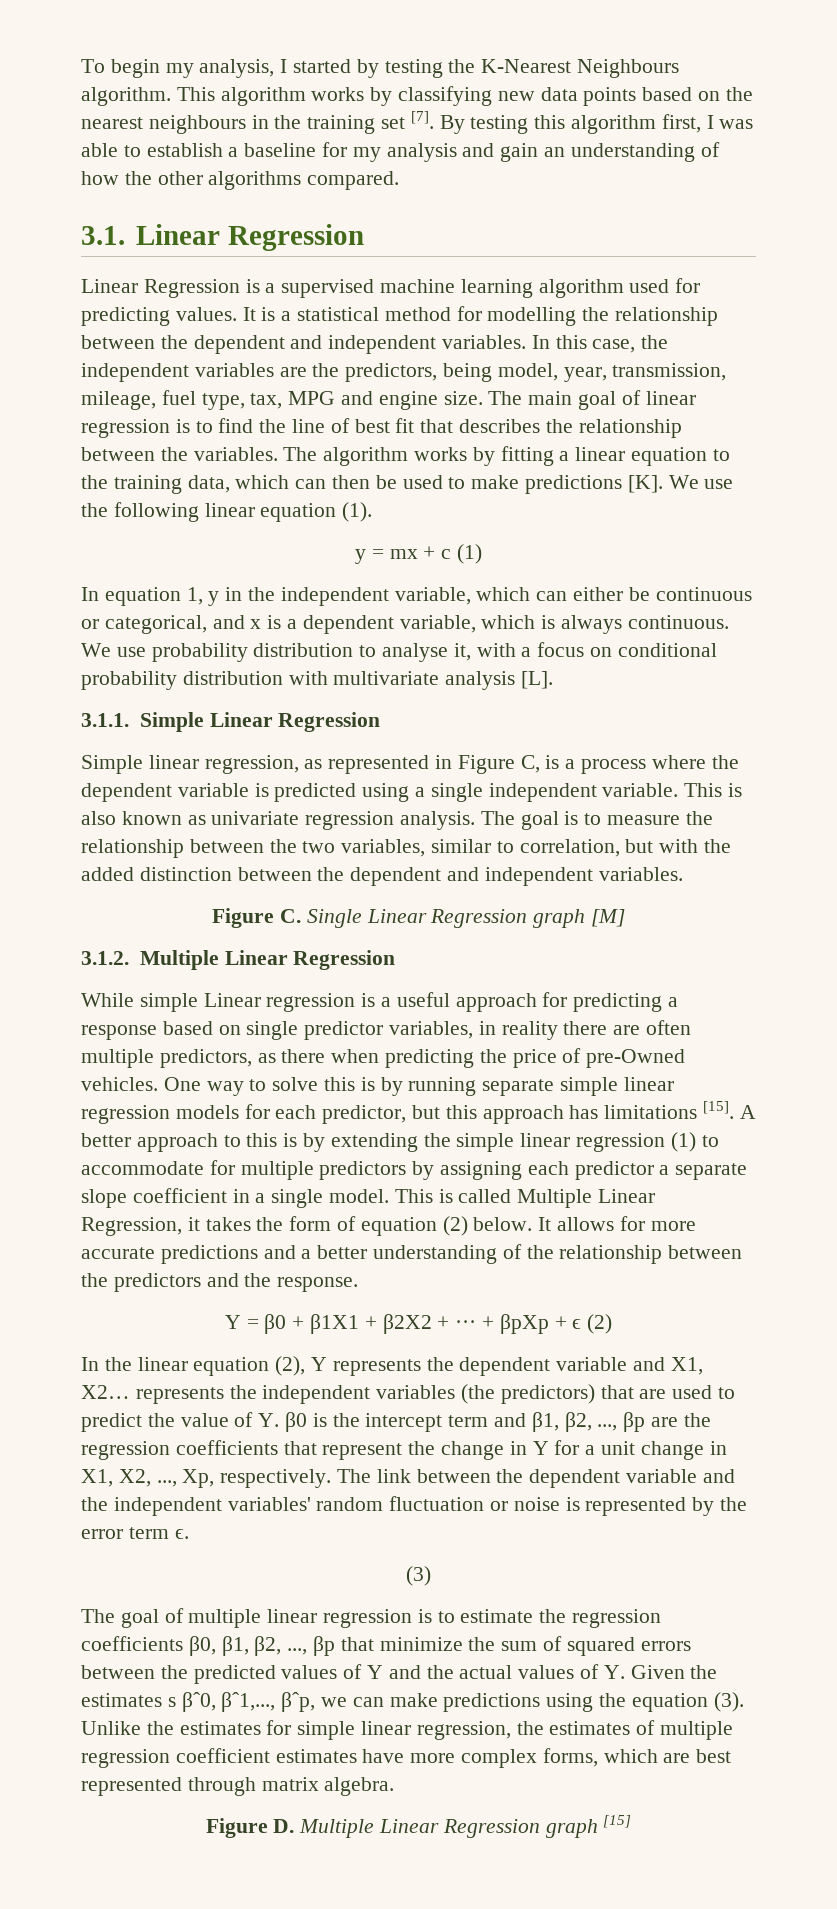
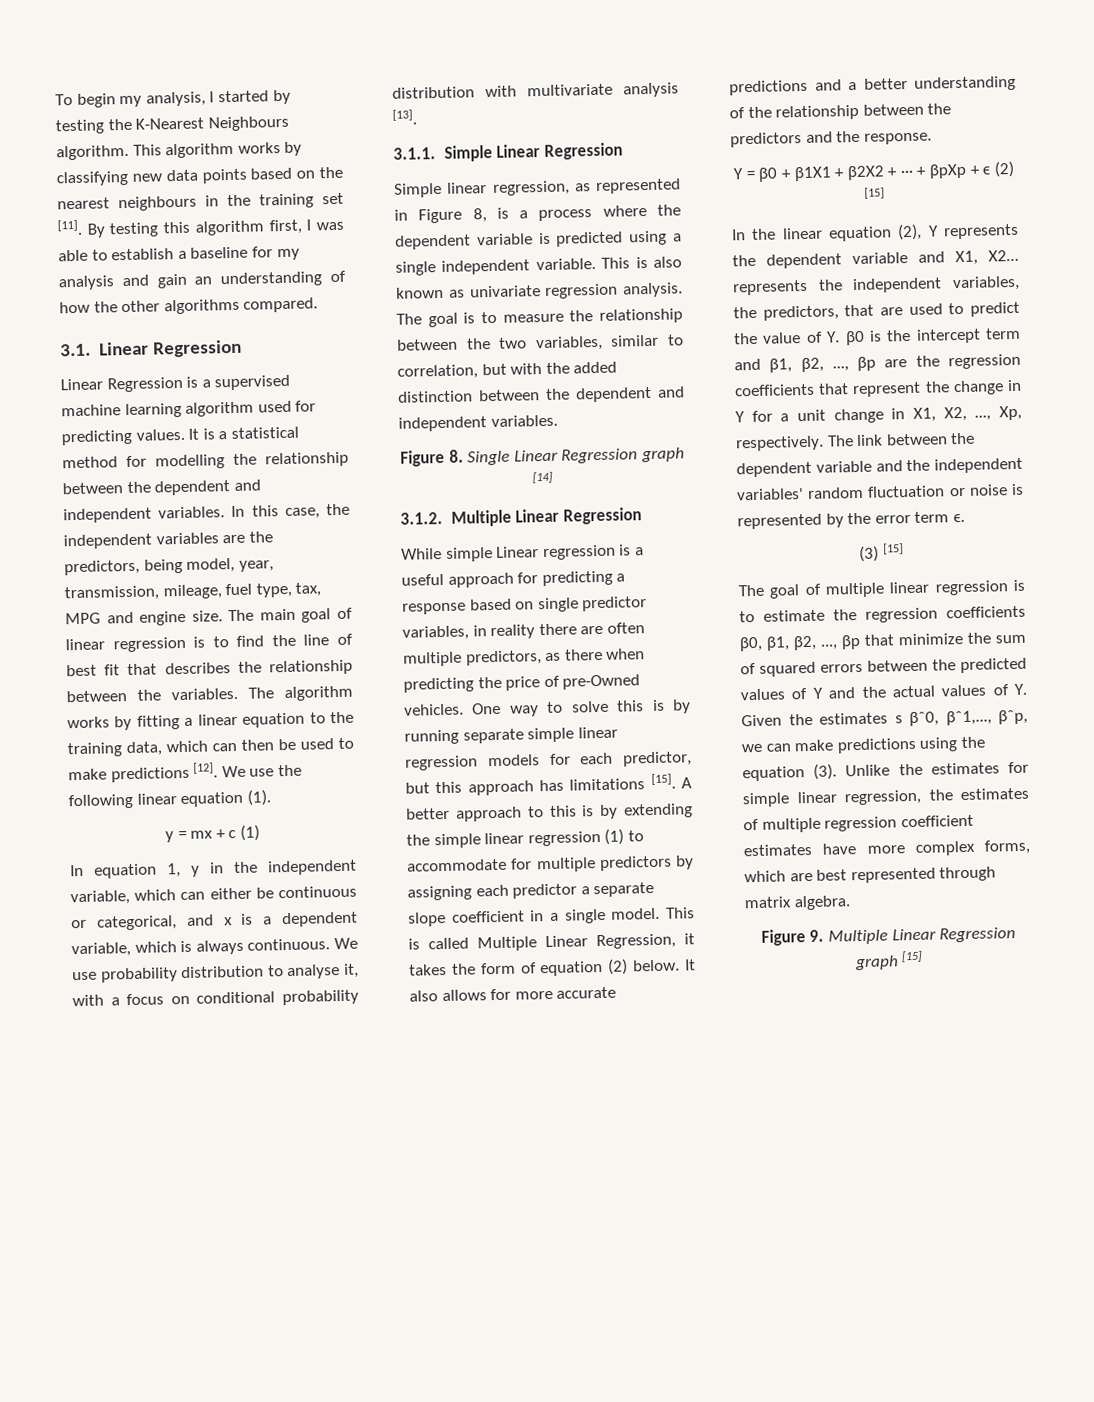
[410,111,434,129] [7]. -> [57,219,82,236] [11].
[627,475,663,493] [K]. -> [193,762,219,778] [12].
[521,671,554,689] [L]. -> [392,109,417,125] [13].
[520,755,540,773] C, -> [472,208,487,223] 8,
[279,909,301,923] C. -> [448,449,464,463] 8.
[590,909,625,927] [M] -> [532,471,553,484] [14]
(552, 1224) none -> [409,990,438,1002] also
(613, 1324) none -> [864,187,885,199] [15]
[376,1384,595,1404] variables (the predictors) -> [952,275,1020,292] [733,305,839,321] variables, the predictors,
(431, 1576) none -> [882,543,904,555] [15]
[273,1819,295,1833] D. -> [809,929,825,943] 9.

